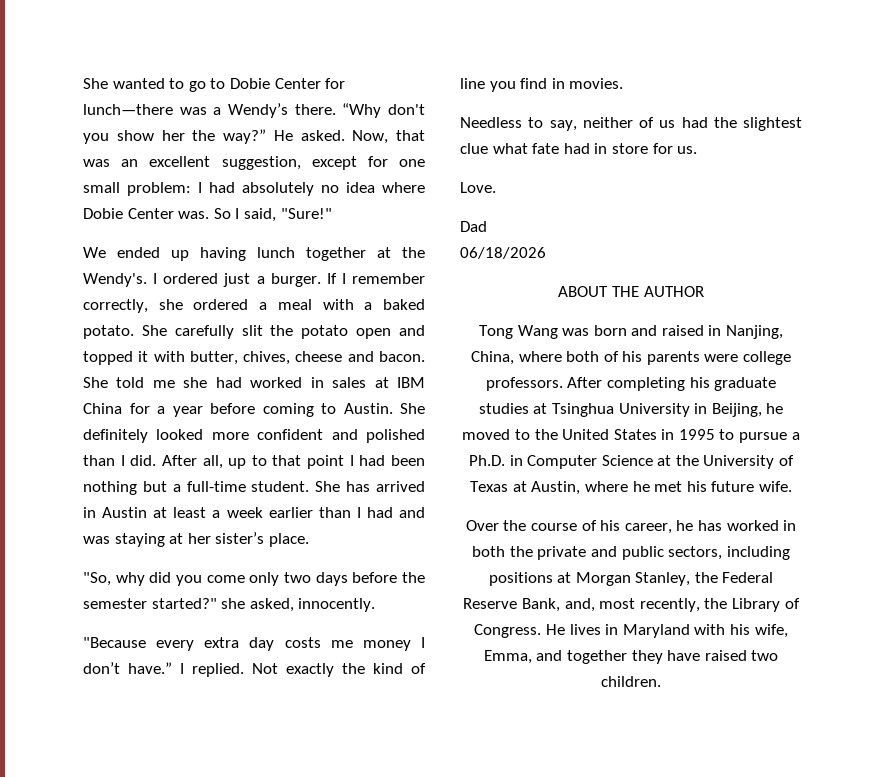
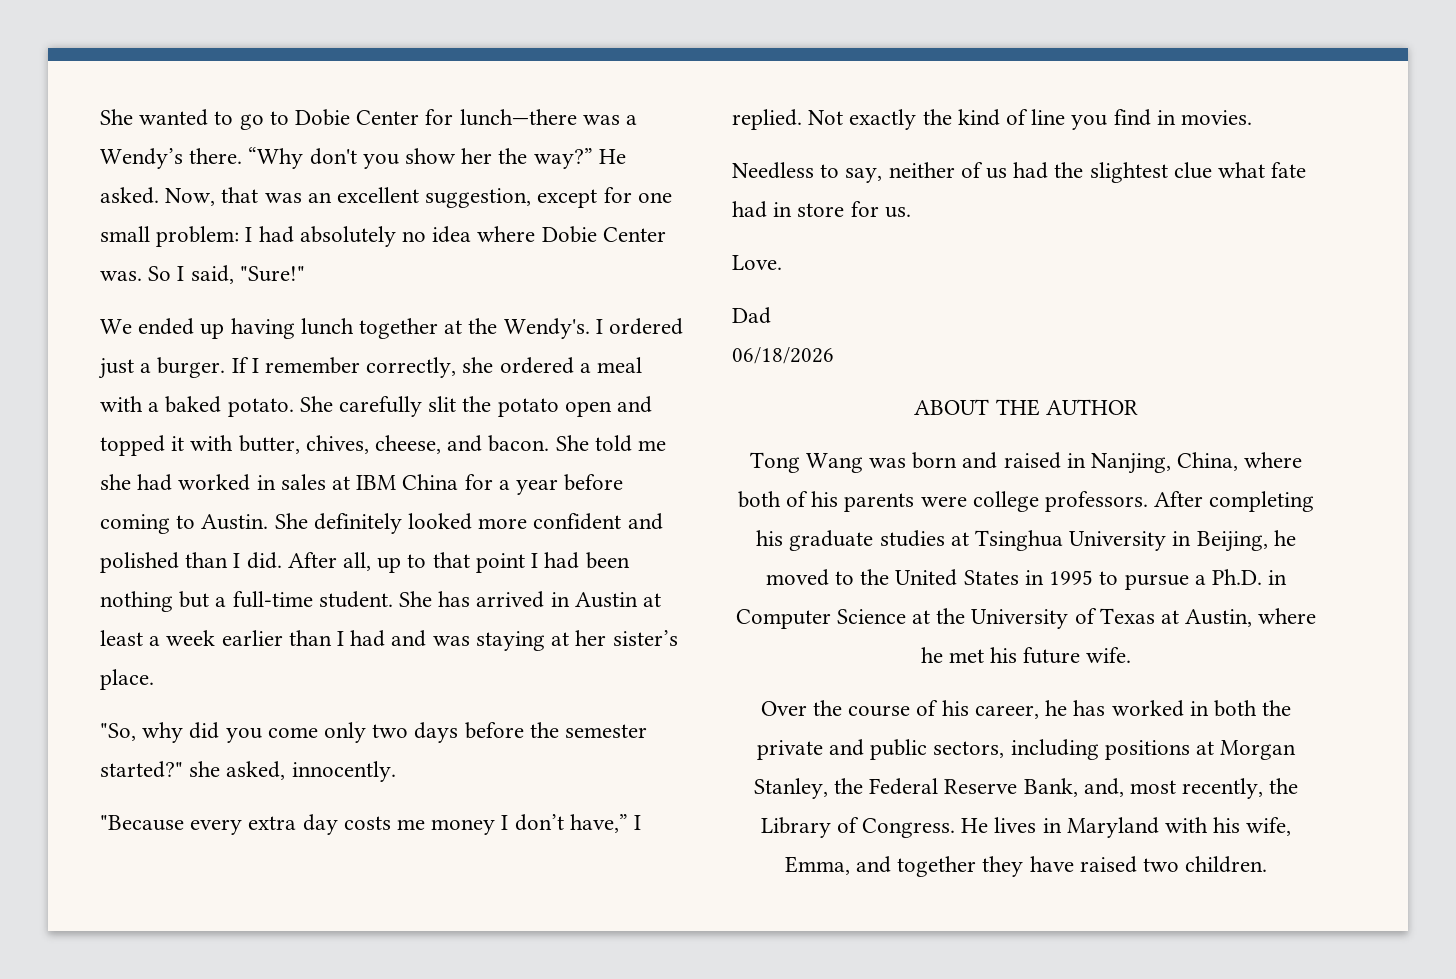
[295,351,343,362] cheese -> [375,435,442,454] cheese,
[128,662,172,674] have.” -> [569,814,628,833] have,”

